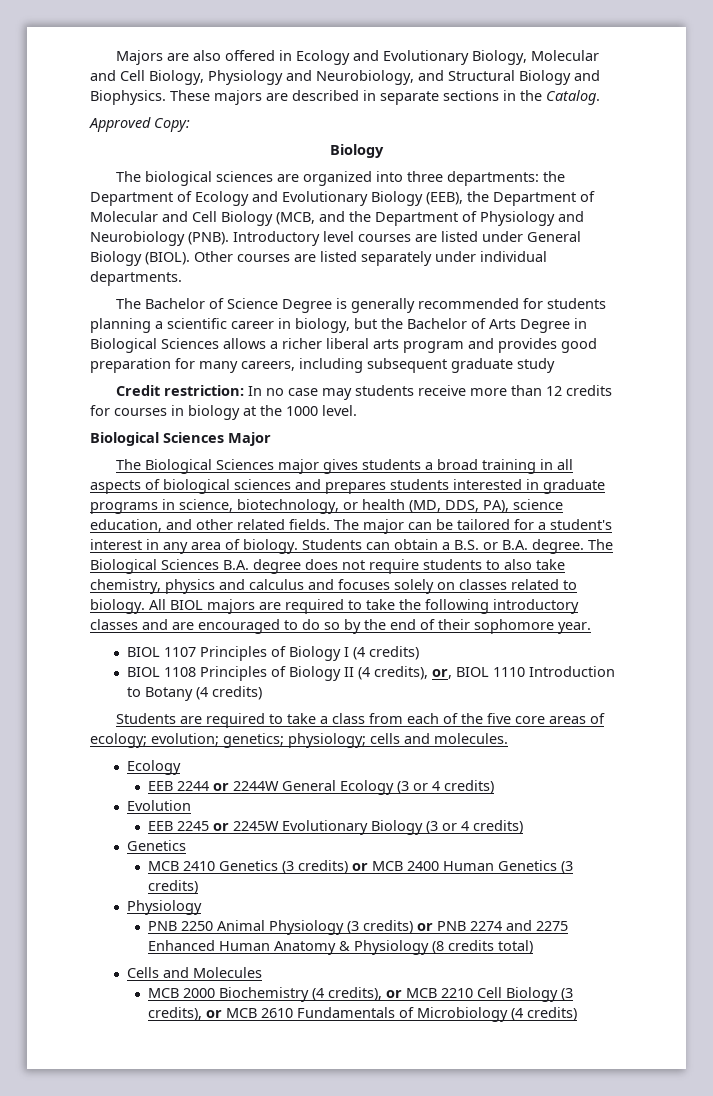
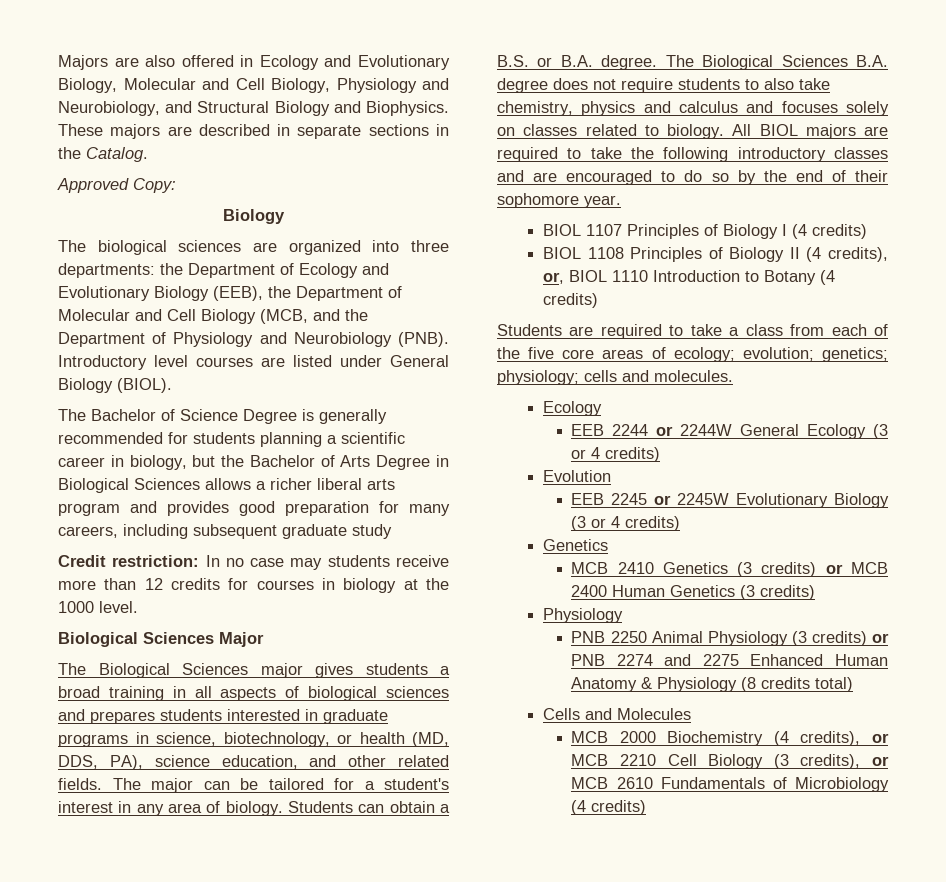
[194,251,547,266] [90,271,182,286] Other courses are listed separately under individual departments. -> (172, 385) none

